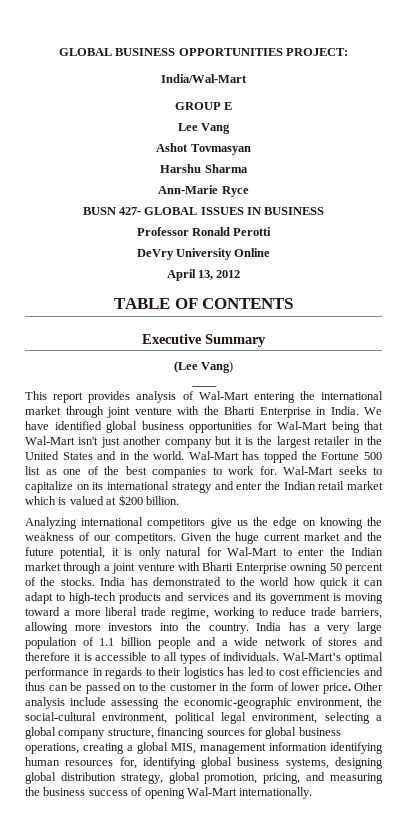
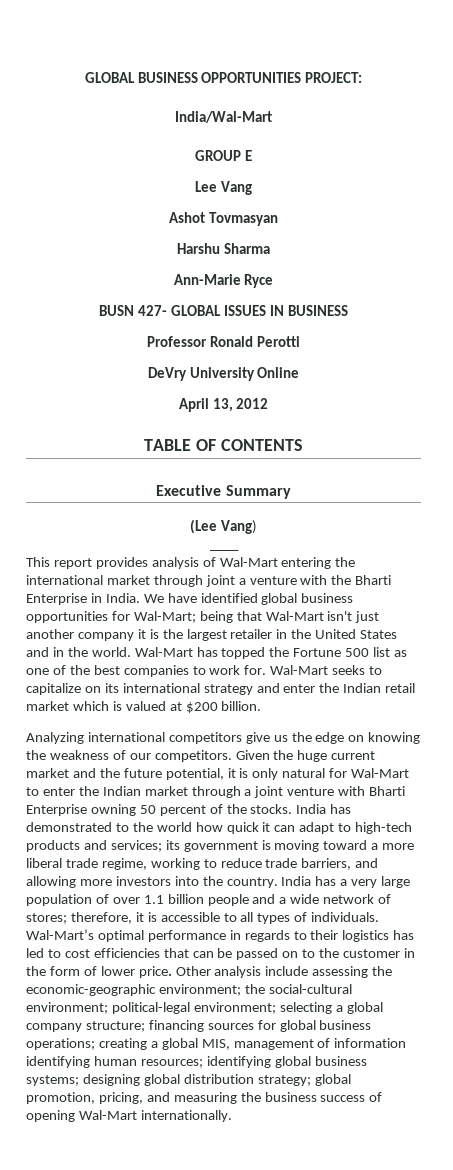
(130, 412) none -> [238,578,246,585] a
[277,421,327,430] Wal-Mart -> [133,611,196,623] Wal-Mart;
[215,436,232,445] but -> (134, 636) none
[187,592,252,601] services and -> [110,840,162,852] services;
(383, 613) none -> [355,858,379,868] and
(94, 641) none -> [112,897,140,904] over
[328,637,383,646] [25,652,70,661] stores and therefore -> [26,912,132,924] stores; therefore,
[363,667,383,676] [25,682,45,691] and thus -> [163,948,189,958] that
[296,698,362,709] environment, -> [158,984,241,996] environment;
[102,712,318,724] environment, political legal environment, -> [26,1002,276,1014] environment; political-legal environment;
[107,728,154,739] structure, -> [85,1021,145,1032] structure;
[25,743,79,754] operations, -> [26,1038,95,1050] operations;
(266, 748) none -> [317,1038,331,1048] of
[65,757,137,769] resources for, -> [140,1059,203,1068] resources;
[285,758,329,769] systems, -> [26,1075,79,1086] systems;
[120,773,163,784] strategy, -> [257,1075,311,1086] strategy;

